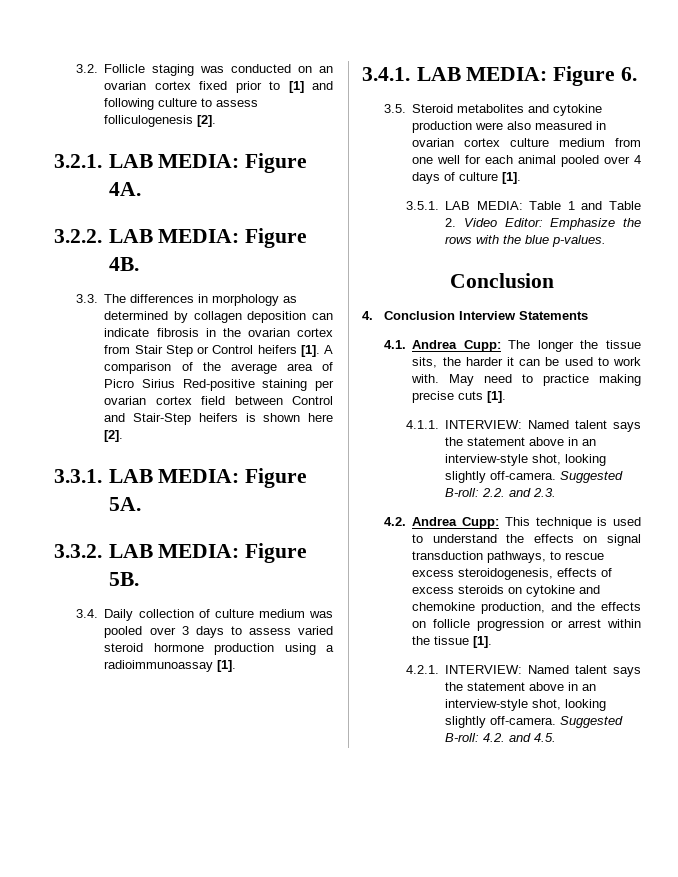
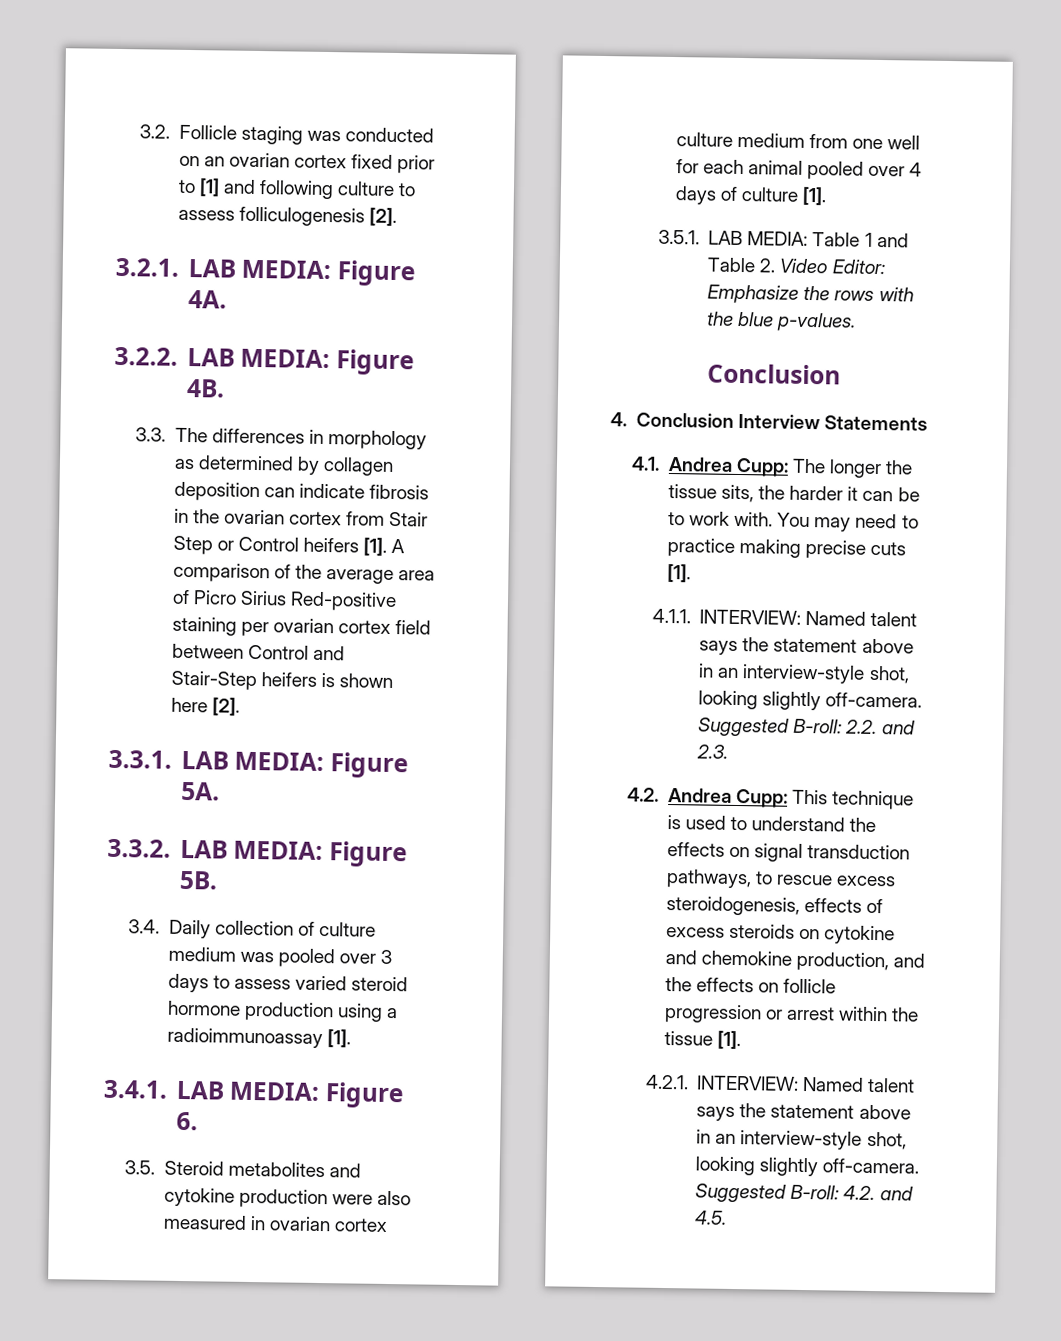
[564,357,593,366] used -> (920, 494) none
[449,374,475,386] May -> [777,512,852,532] You may

